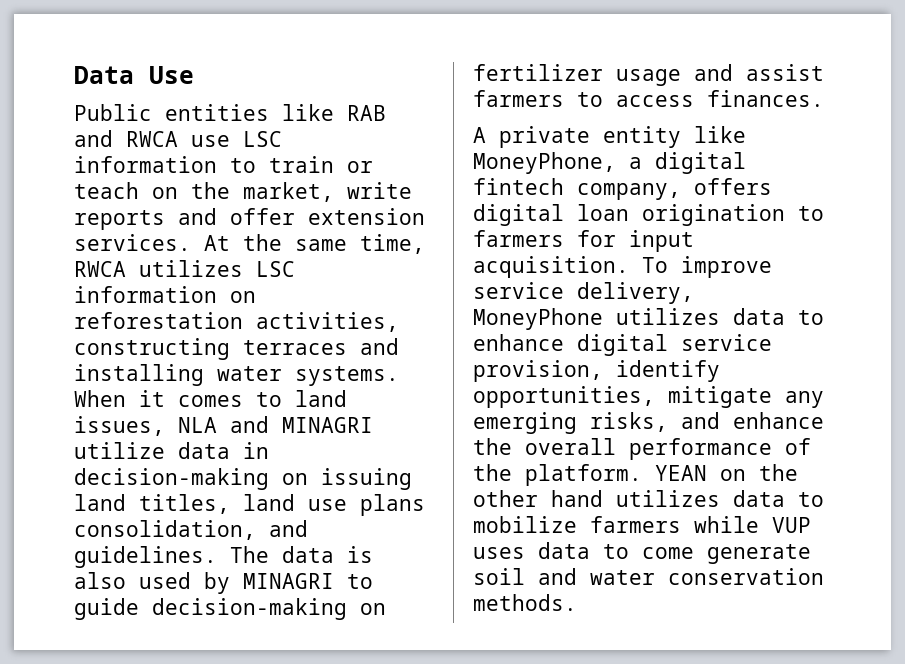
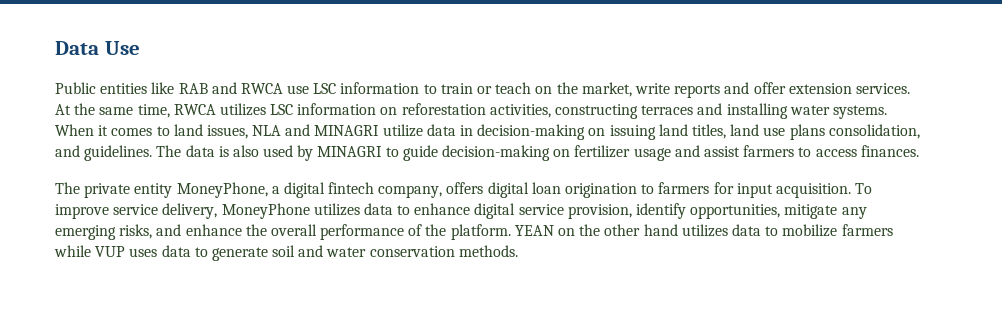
[473,127,486,143] A -> [55,182,80,194] The
[694,126,746,143] like -> (173, 190) none
[642,547,694,559] come -> (208, 252) none

